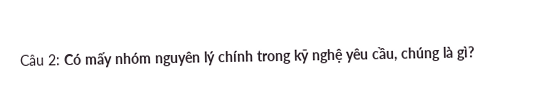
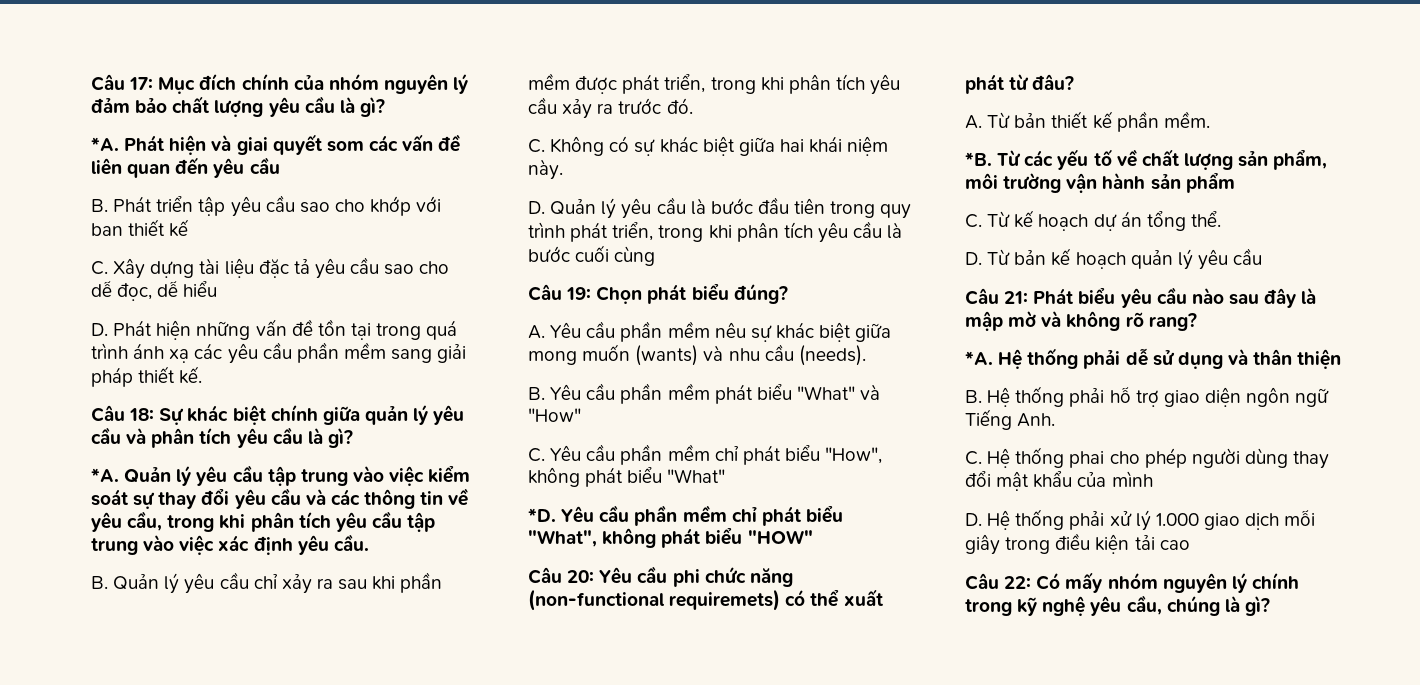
[19,54,61,66] Câu 2: -> [91,73,469,94] [91,96,385,117] [91,134,461,155] [91,157,280,178] [91,195,442,217] [91,219,190,237] [91,257,450,279] [91,281,218,301] [91,319,458,340] [91,342,467,364] [91,366,203,387] [91,404,465,425] [91,427,353,448] [91,465,471,486] [91,488,469,509] [91,511,436,532] [91,534,369,555] [91,572,443,594] [528,73,901,95] [528,97,693,119] [528,136,889,156] [528,159,563,180] [528,197,912,219] [528,221,903,243] [528,245,656,266] [528,283,788,304] [528,321,892,342] [528,344,866,366] [528,383,881,404] [528,408,581,422] [528,444,883,465] [528,467,726,487] [528,505,843,526] [528,528,813,548] [528,566,793,587] [528,589,883,611] [965,73,1075,94] [965,111,1210,132] [965,149,1328,170] [965,172,1235,193] [965,210,1221,231] [965,248,1263,270] [965,287,1317,308] [965,310,1197,331] [965,348,1342,369] [965,386,1330,407] [965,409,1056,430] [965,447,1330,469] [965,471,1153,491] [965,509,1316,531] [965,533,1190,555] [965,573,1032,590] Câu 17: Mục đích chính của nhóm nguyên lý đảm bảo chất lượng yêu cầu là gì? // *A. Phát hiện và giai quyết som các vấn đề liên quan đến yêu cầu // B. Phát triển tập yêu cầu sao cho khớp với ban thiết kế // C. Xây dựng tài liệu đặc tả yêu cầu sao cho dễ đọc, dễ hiểu // D. Phát hiện những vấn đề tồn tại trong quá trình ánh xạ các yêu cầu phần mềm sang giải pháp thiết kế. // Câu 18: Sự khác biệt chính giữa quản lý yêu cầu và phân tích yêu cầu là gì? // *A. Quản lý yêu cầu tập trung vào việc kiểm soát sự thay đổi yêu cầu và các thông tin về yêu cầu, trong khi phân tích yêu cầu tập trung vào việc xác định yêu cầu. // B. Quản lý yêu cầu chỉ xảy ra sau khi phần mềm được phát triển, trong khi phân tích yêu cầu xảy ra trước đó. // C. Không có sự khác biệt giữa hai khái niệm này. // D. Quản lý yêu cầu là bước đầu tiên trong quy trình phát triển, trong khi phân tích yêu cầu là bước cuối cùng // Câu 19: Chọn phát biểu đúng? // A. Yêu cầu phần mềm nêu sự khác biệt giữa mong muốn (wants) và nhu cầu (needs). // B. Yêu cầu phần mềm phát biểu "What" và "How" // C. Yêu cầu phần mềm chỉ phát biểu "How", không phát biểu "What" // *D. Yêu cầu phần mềm chỉ phát biểu "What", không phát biểu "HOW" // Câu 20: Yêu cầu phi chức năng (non-functional requiremets) có thể xuất phát từ đâu? // A. Từ bản thiết kế phần mềm. // *B. Từ các yếu tố về chất lượng sản phẩm, môi trường vận hành sản phẩm // C. Từ kế hoạch dự án tổng thể. // D. Từ bản kế hoạch quản lý yêu cầu // Câu 21: Phát biểu yêu cầu nào sau đây là mập mờ và không rõ rang? // *A. Hệ thống phải dễ sử dụng và thân thiện // B. Hệ thống phải hỗ trợ giao diện ngôn ngữ Tiếng Anh. // C. Hệ thống phai cho phép người dùng thay đổi mật khẩu của mình // D. Hệ thống phải xử lý 1.000 giao dịch mỗi giây trong điều kiện tải cao // Câu 22:

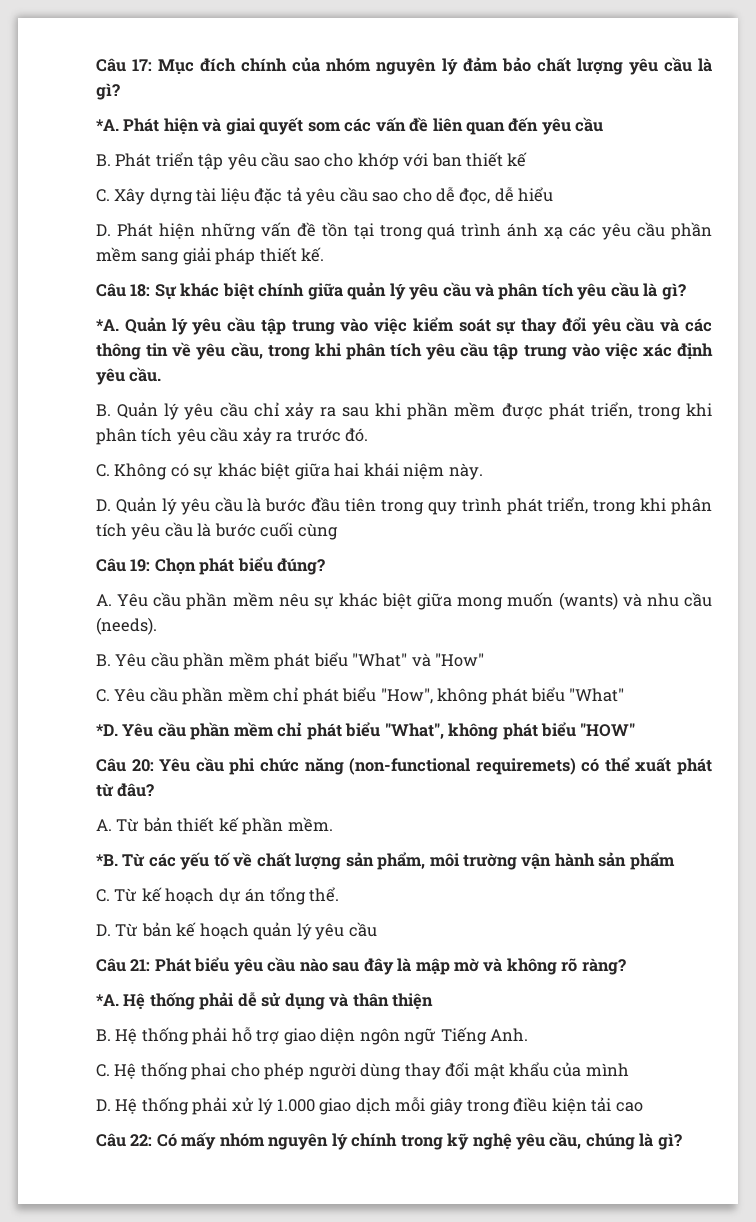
[1148,313,1197,331] rang? -> [581,958,626,975] ràng?

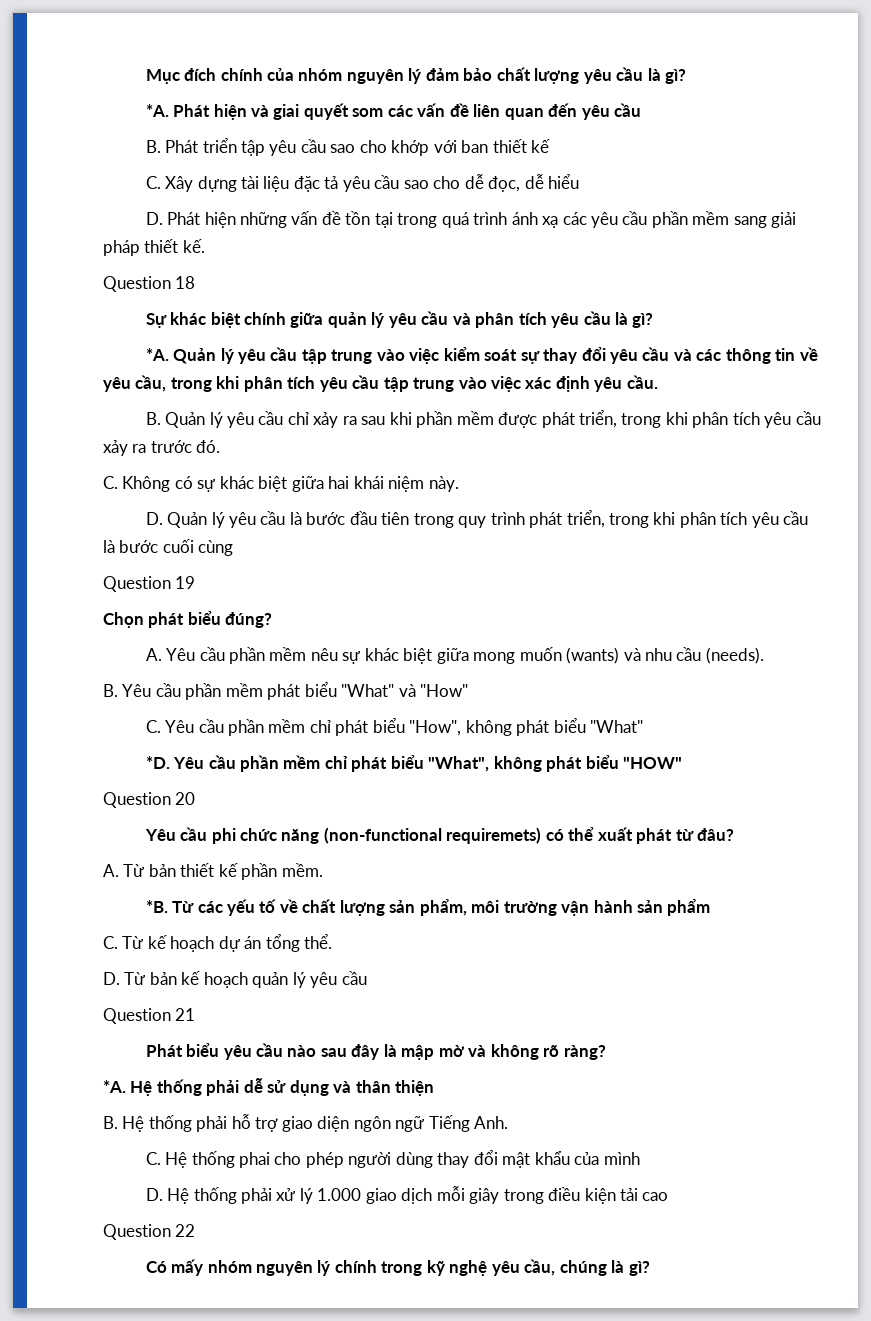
[96,58,153,72] Câu 17: -> (145, 76) none
[96,283,151,297] Câu 18: -> [103,276,196,292] Question 18 //
[96,558,151,572] Câu 19: -> [103,576,196,592] Question 19 //
[96,758,154,772] Câu 20: -> [103,792,196,808] Question 20 //
[96,958,151,972] Câu 21: -> [103,1008,196,1024] Question 21 //
[96,1133,153,1147] Câu 22: -> [103,1224,196,1240] Question 22 //

